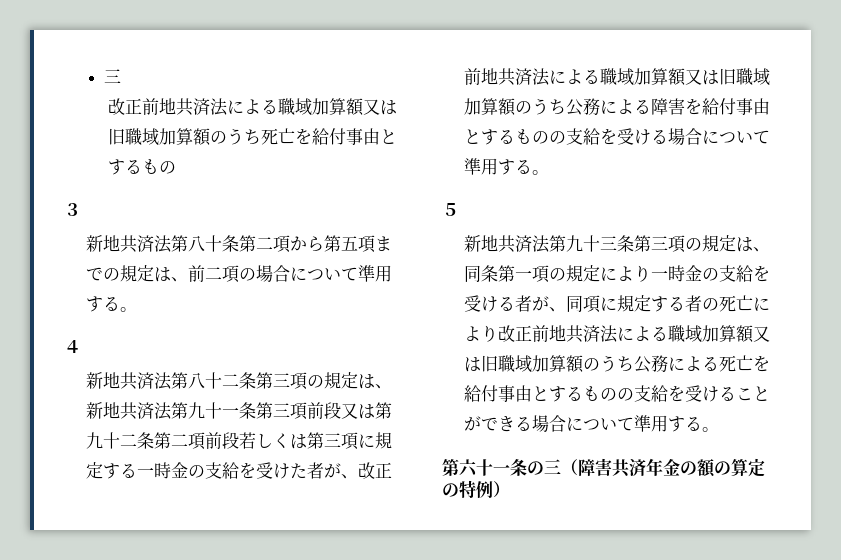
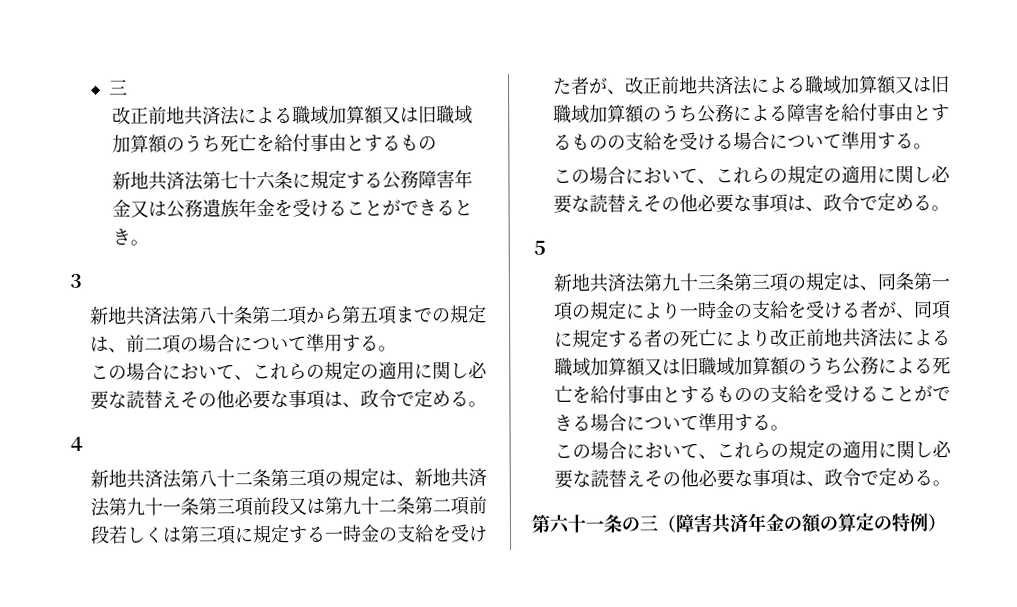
(176, 167) none -> [111,169,473,191] [111,198,473,219] [111,228,149,246] // 新地共済法第七十六条に規定する公務障害年金又は公務遺族年金を受けることができるとき。
(137, 309) none -> [89,360,488,381] [89,388,487,410] // この場合において、これらの規定の適用に関し必要な読替えその他必要な事項は、政令で定める。
(549, 172) none -> [552,164,951,185] [552,192,950,214] // この場合において、これらの規定の適用に関し必要な読替えその他必要な事項は、政令で定める。
(719, 429) none -> [553,439,952,460] [553,467,951,489] // この場合において、これらの規定の適用に関し必要な読替えその他必要な事項は、政令で定める。

